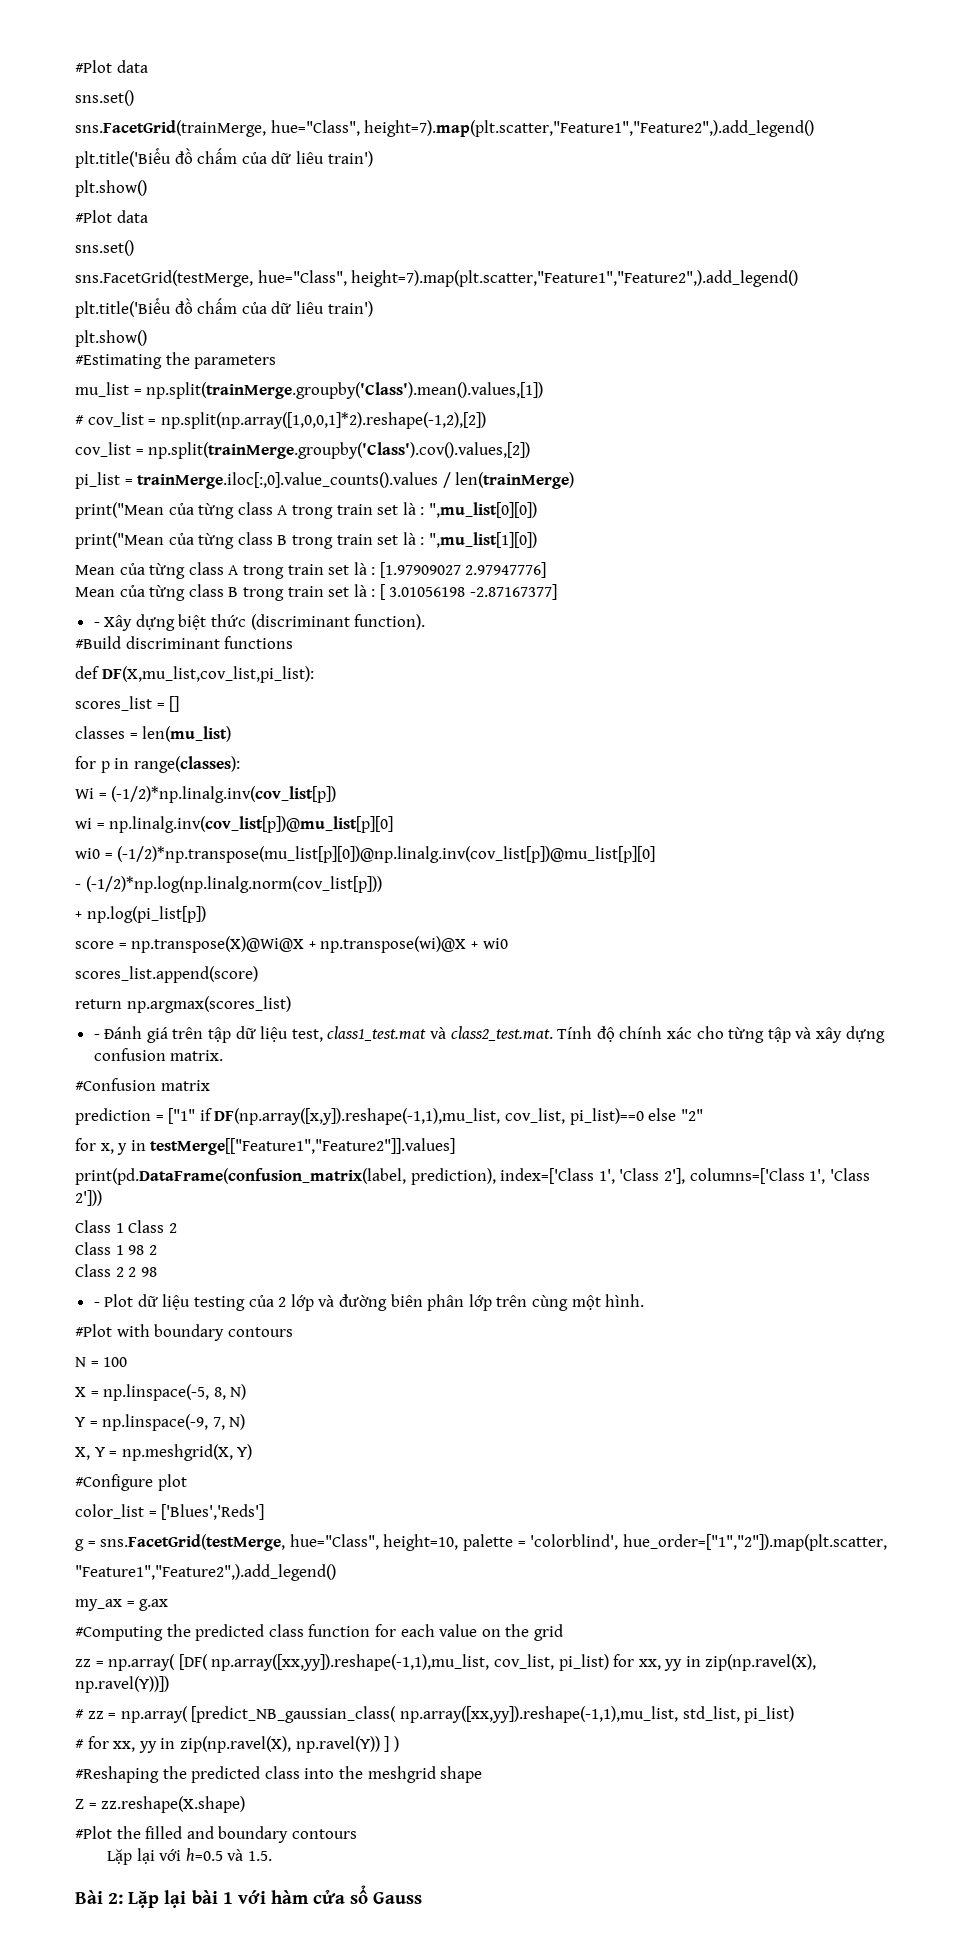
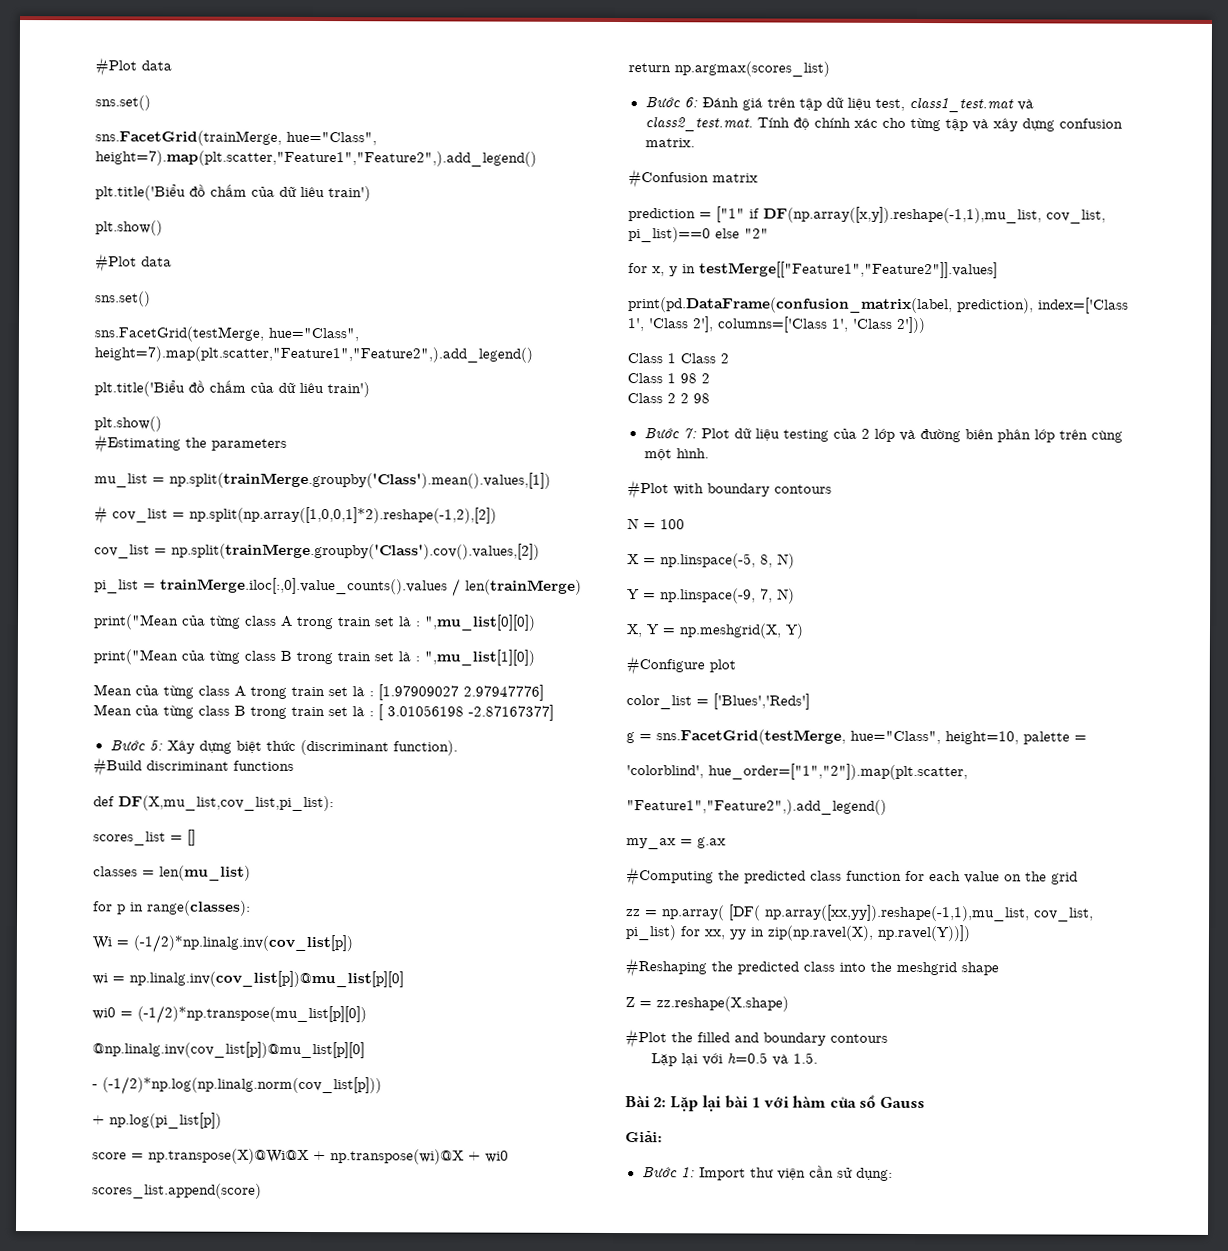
[93,622,100,627] - -> [109,740,163,751] Bước 5:
[117,846,656,863] (-1/2)*np.transpose(mu_list[p][0])@np.linalg.inv(cov_list[p])@mu_list[p][0] -> [137,1005,367,1025] [92,1041,365,1059] (-1/2)*np.transpose(mu_list[p][0]) // @np.linalg.inv(cov_list[p])@mu_list[p][0]
[93,1034,100,1039] - -> [644,97,698,108] Bước 6:
[93,1302,100,1307] - -> [643,428,697,439] Bước 7:
(526, 1544) none -> (1087, 738) //
[75,1706,795,1723] [75,1736,399,1753] // # zz = np.array( [predict_NB_gaussian_class( np.array([xx,yy]).reshape(-1,1),mu_list, std_list, pi_list) // # for xx, yy in zip(np.ravel(X), np.ravel(Y)) ] ) -> (971, 933) none
(423, 1898) none -> [625,1131,663,1143] [641,1165,893,1181] // Giải: // Bước 1: Import thư viện cần sử dụng:

